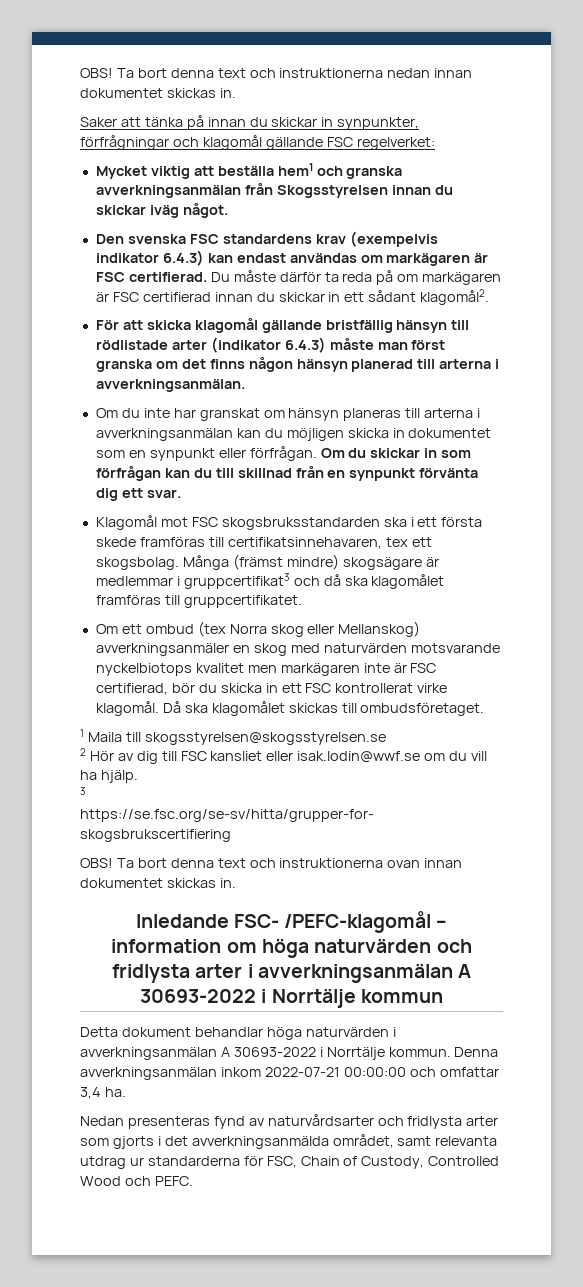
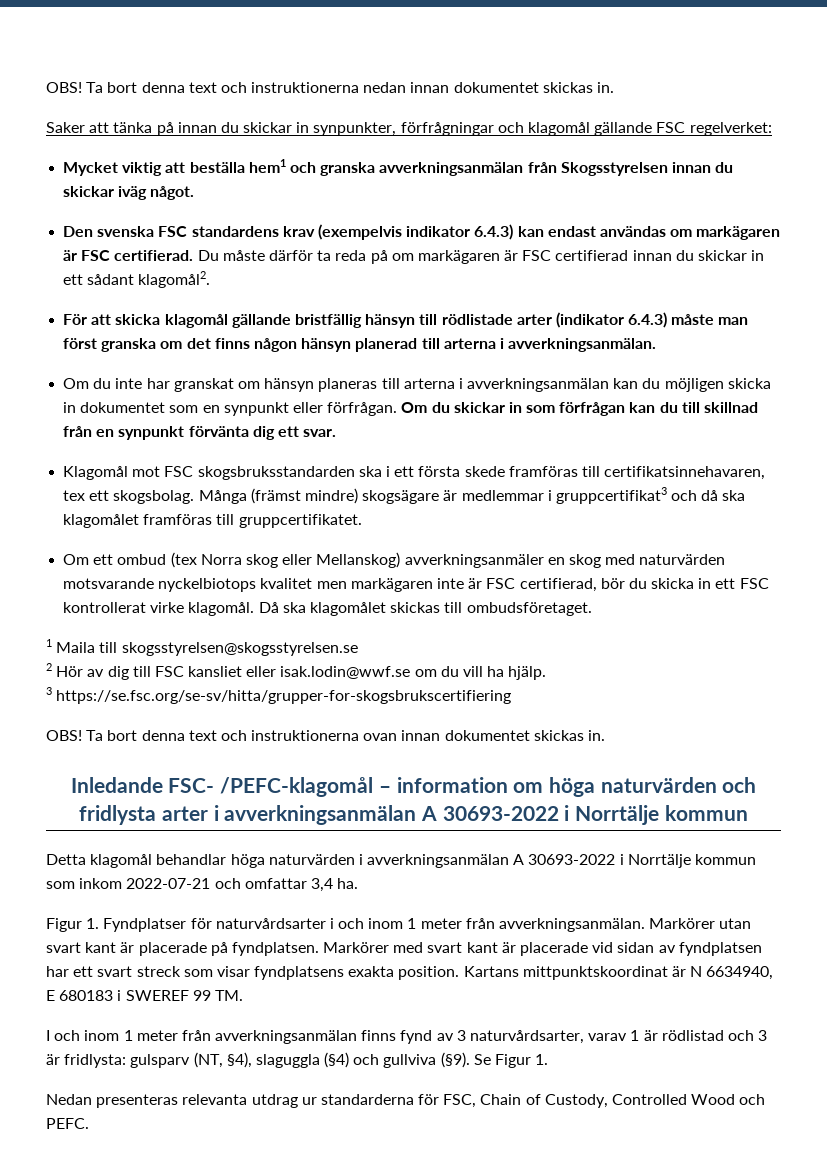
[121,1027,191,1037] dokument -> [90,854,153,868] klagomål
[388,1047,499,1057] [80,1067,217,1080] kommun. Denna avverkningsanmälan -> [695,854,757,865] [46,881,75,889] kommun som
[343,1067,406,1077] 00:00:00 -> (211, 883) none
[80,1114,499,1129] [80,1134,432,1149] Nedan presenteras fynd av naturvårdsarter och fridlysta arter som gjorts i det avverkningsanmälda området, samt -> [46,918,752,932] [46,942,762,956] [46,966,774,980] [46,990,243,1001] [46,1030,768,1044] [46,1052,549,1068] [46,1094,179,1108] Figur 1. Fyndplatser för naturvårdsarter i och inom 1 meter från avverkningsanmälan. Markörer utan svart kant är placerade på fyndplatsen. Markörer med svart kant är placerade vid sidan av fyndplatsen har ett svart streck som visar fyndplatsens exakta position. Kartans mittpunktskoordinat är N 6634940, E 680183 i SWEREF 99 TM. // I och inom 1 meter från avverkningsanmälan finns fynd av 3 naturvårdsarter, varav 1 är rödlistad och 3 är fridlysta: gulsparv (NT, §4), slaguggla (§4) och gullviva (§9). Se Figur 1. // Nedan presenteras

